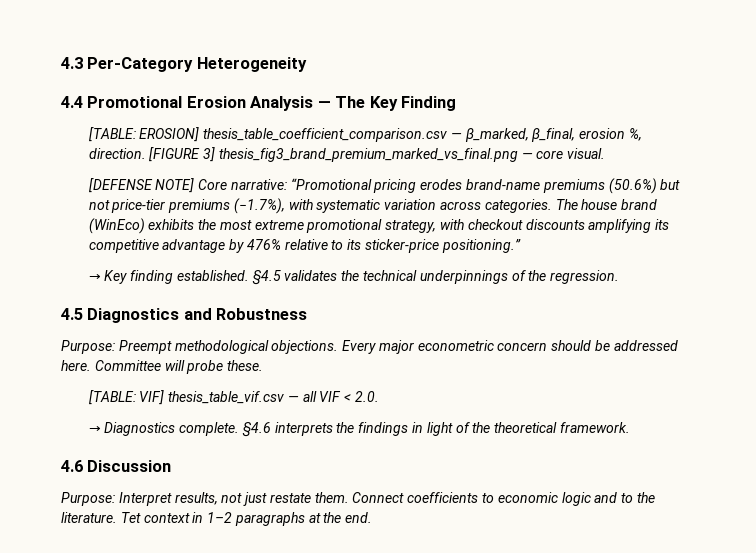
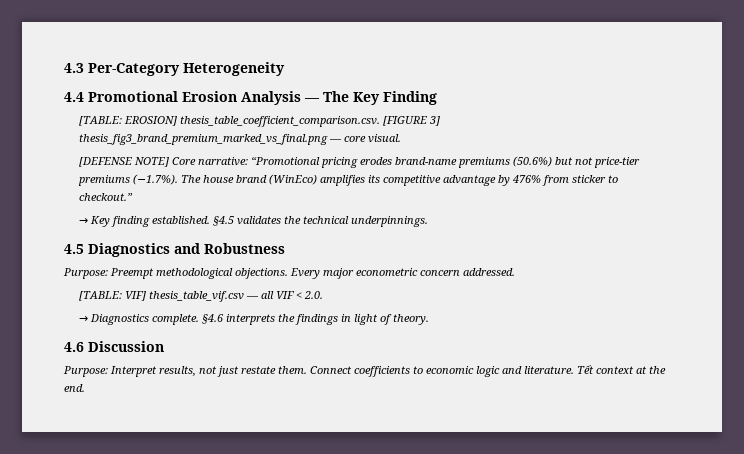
[203,128,642,142] [88,148,146,159] thesis_table_coefficient_comparison.csv — β_marked, β_final, erosion %, direction. -> [180,116,381,127] thesis_table_coefficient_comparison.csv.
[233,198,658,214] [88,218,652,234] (−1.7%), with systematic variation across categories. The house brand (WinEco) exhibits the most extreme promotional strategy, with checkout discounts amplifying -> [133,174,366,186] (−1.7%). The house brand (WinEco) amplifies
[284,239,521,253] relative to its sticker-price positioning.” -> [542,175,619,186] [79,193,134,201] from sticker to checkout.”
[419,270,620,284] underpinnings of the regression. -> [351,216,429,227] underpinnings.
[551,340,678,351] [61,360,264,374] should be addressed here. Committee will probe these. -> [463,268,515,276] addressed.
[472,422,630,433] the theoretical framework. -> [393,314,430,325] theory.
[621,492,655,503] [61,512,305,526] to the literature. Tet context in 1–2 paragraphs -> [524,365,634,374] literature. Tết context

